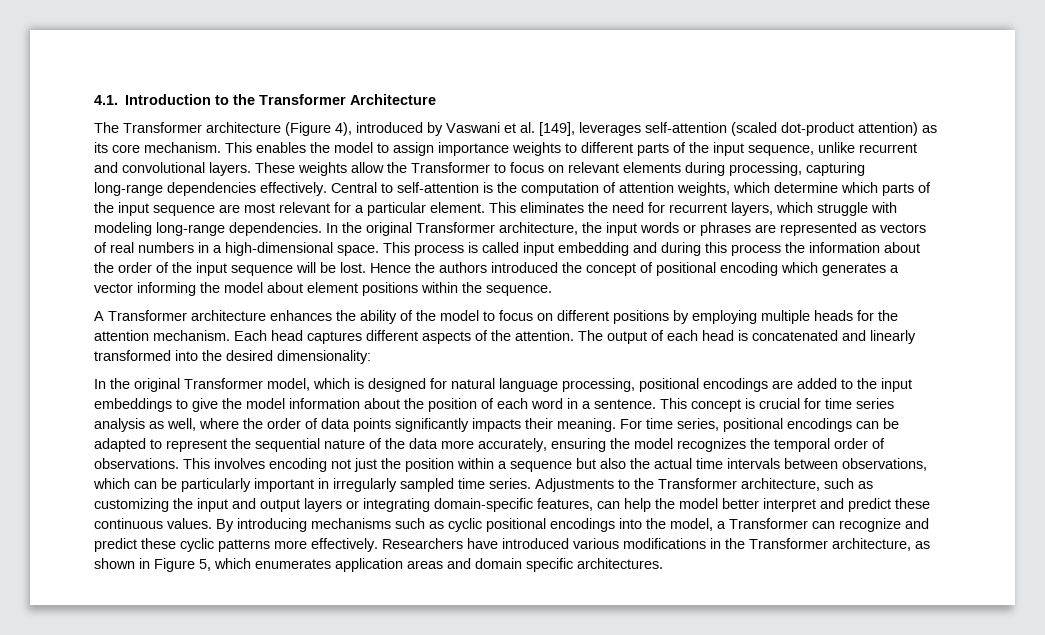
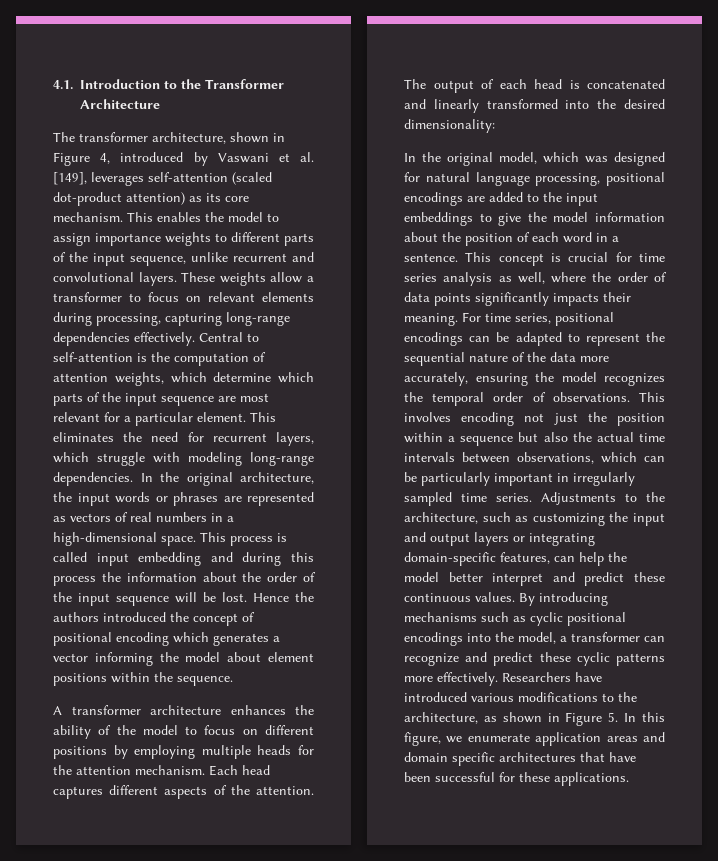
[123,122,352,136] Transformer architecture (Figure 4), -> [79,132,285,144] [53,152,111,166] transformer architecture, shown in Figure 4,
[387,162,490,173] the Transformer -> [307,276,314,282] [53,292,122,302] a transformer
[416,222,495,233] Transformer -> (233, 479) none
[108,310,187,321] Transformer -> [71,705,141,715] transformer
[184,378,263,389] Transformer -> (493, 159) none
[354,378,364,389] is -> [585,156,608,163] was
[658,478,737,489] Transformer -> (665, 497) none
[729,518,808,529] Transformer -> [571,632,640,642] transformer
[710,538,828,549] in the Transformer -> [602,692,637,702] to the
[199,558,331,571] 5, which enumerates -> [608,712,665,722] [404,732,530,746] 5. In this figure, we enumerate
[577,558,663,569] architectures. -> [499,752,636,762] [404,772,629,786] architectures that have been successful for these applications.

